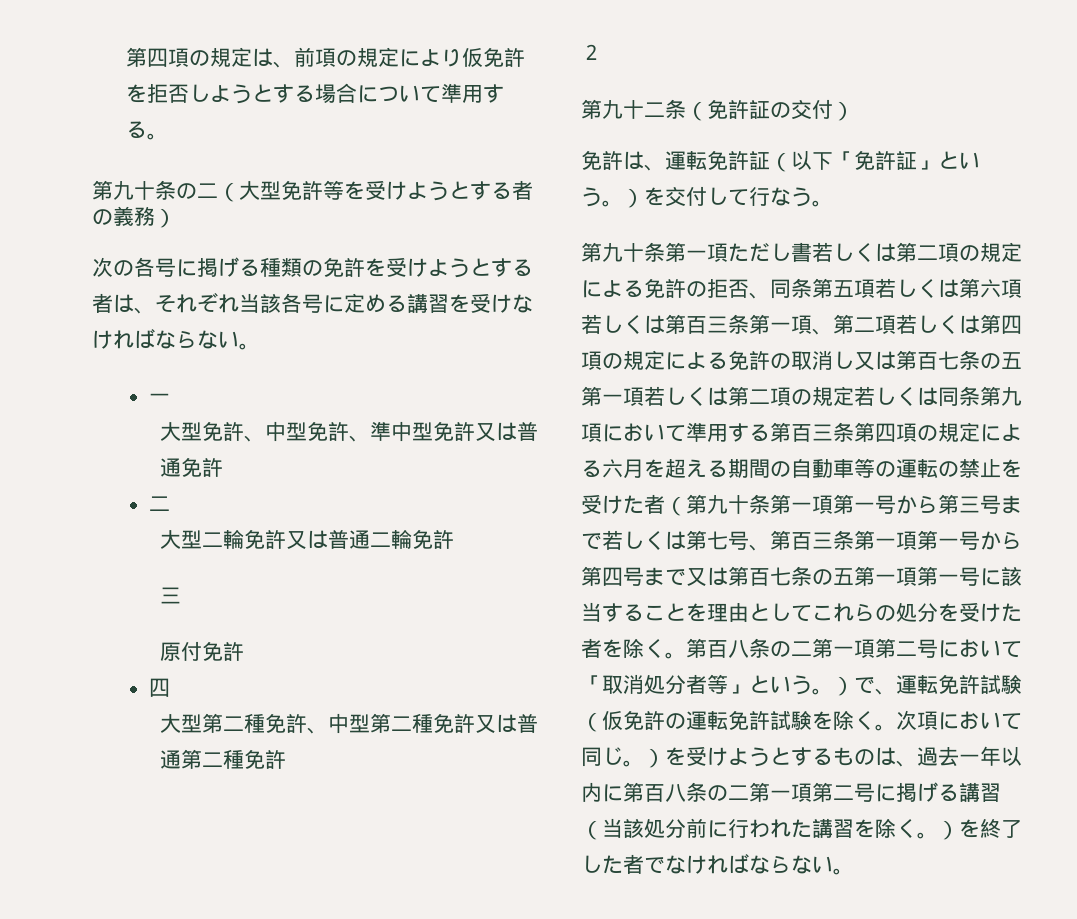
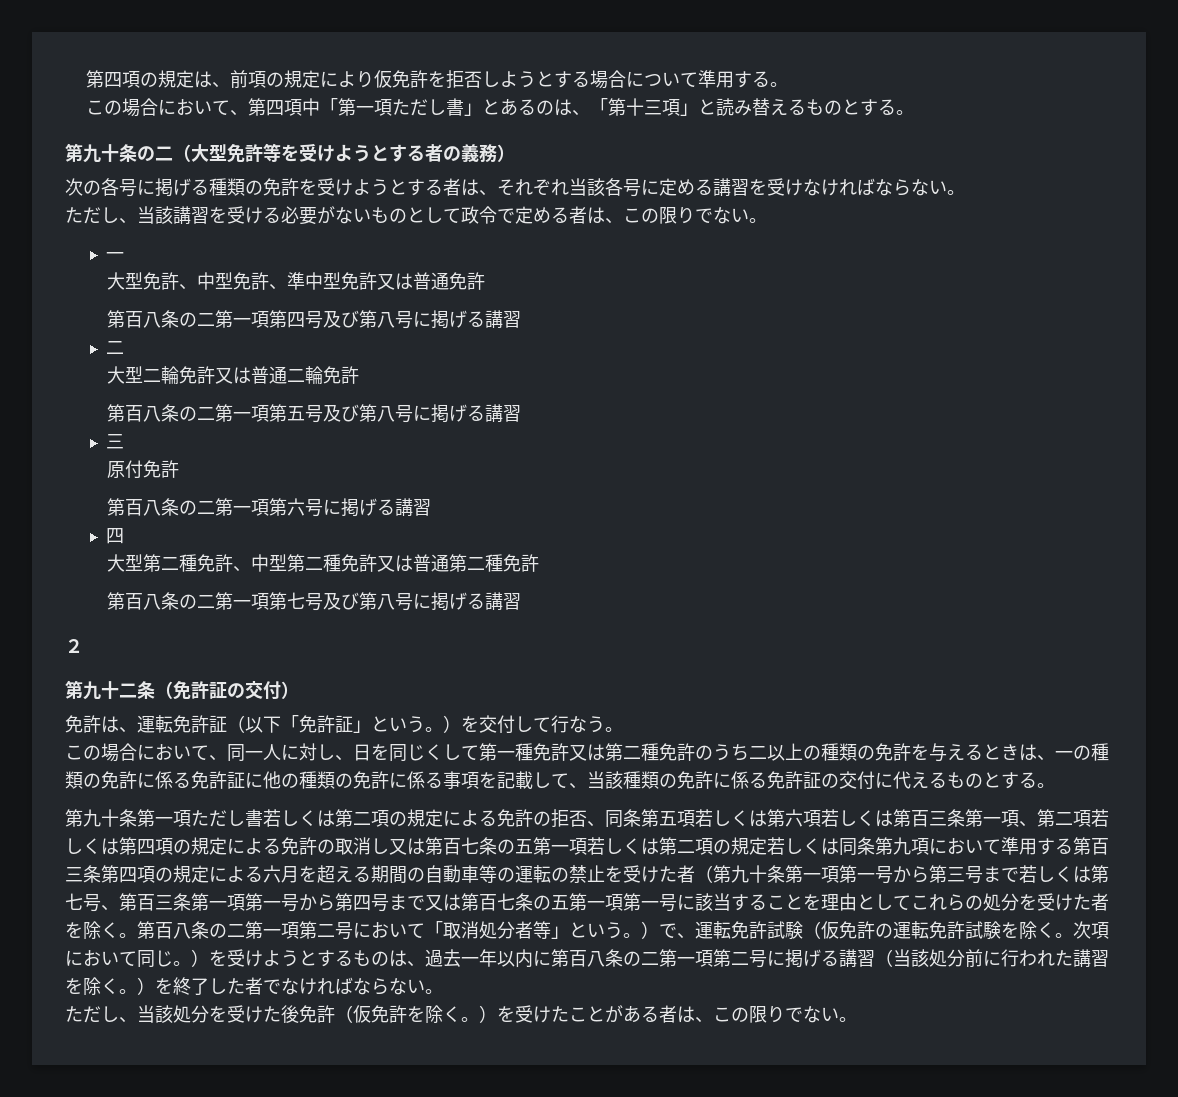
(169, 136) none -> [86,98,915,117] // この場合において、第四項中「第一項ただし書」とあるのは、「第十三項」と読み替えるものとする。
(260, 346) none -> [65,206,767,225] // ただし、当該講習を受ける必要がないものとして政令で定める者は、この限りでない。
(224, 467) none -> [107,310,522,329] // 第百八条の二第一項第四号及び第八号に掲げる講習
[160,587,182,604] [160,641,245,661] 三 // 原付免許 -> [107,404,522,423] [105,434,124,449] [107,460,180,479] [107,498,432,517] 第百八条の二第一項第五号及び第八号に掲げる講習 // 三 // 原付免許 // 第百八条の二第一項第六号に掲げる講習
(287, 759) none -> [107,592,522,611] // 第百八条の二第一項第七号及び第八号に掲げる講習
(833, 203) none -> [65,743,1109,762] [65,771,1055,790] // この場合において、同一人に対し、日を同じくして第一種免許又は第二種免許のうち二以上の種類の免許を与えるときは、一の種類の免許に係る免許証に他の種類の免許に係る事項を記載して、当該種類の免許に係る免許証の交付に代えるものとする。
(854, 871) none -> [65,1005,857,1023] // ただし、当該処分を受けた後免許（仮免許を除く。）を受けたことがある者は、この限りでない。

